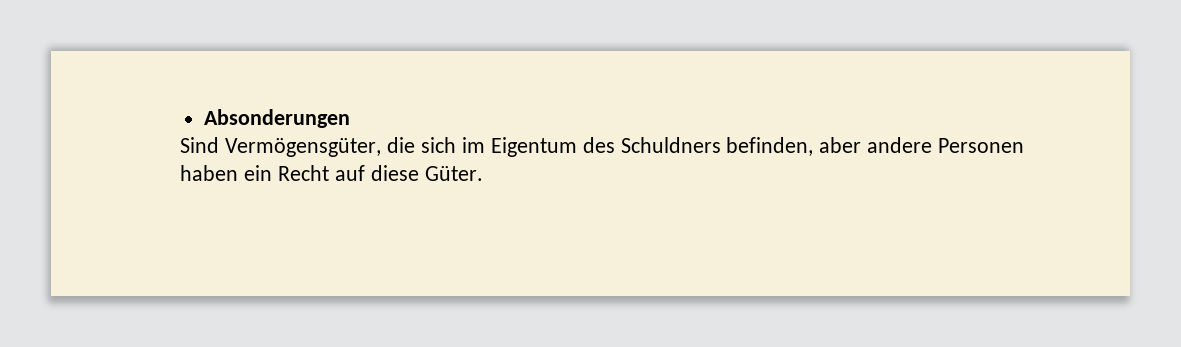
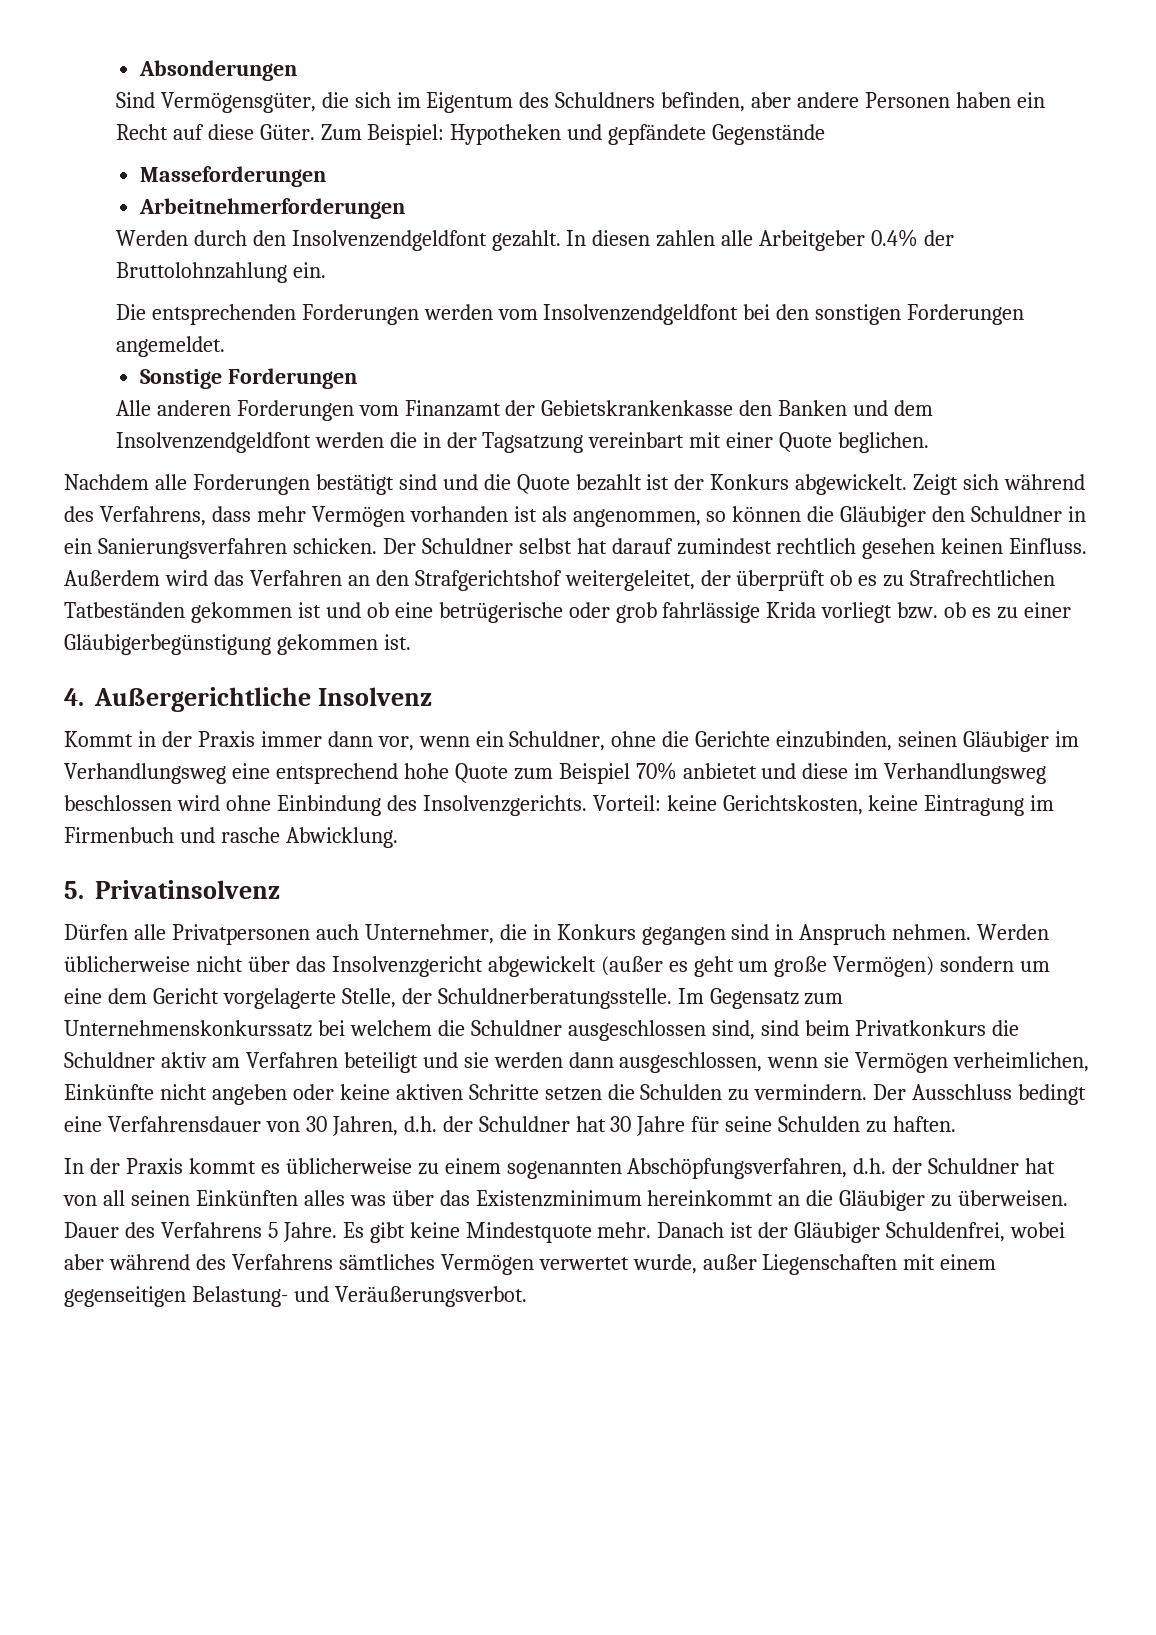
(483, 173) none -> [320,124,826,145] [139,166,326,187] [138,198,405,219] [115,229,955,251] [115,262,326,283] [115,304,1025,325] [115,336,225,357] [139,368,357,389] [115,400,934,421] [115,432,930,453] [64,474,1086,495] [64,506,1087,527] [64,538,1088,559] [64,570,1056,591] [64,602,1072,623] [64,634,411,655] [64,687,432,712] [64,731,1080,752] [64,762,1047,784] [64,795,1055,816] [64,827,398,848] [64,880,280,899] [64,924,1050,945] [64,956,1051,977] [64,988,844,1009] [64,1020,1020,1041] [64,1052,1090,1073] [64,1084,1087,1105] [64,1116,957,1136] [64,1158,1056,1179] [63,1190,1069,1211] [64,1222,1066,1243] [64,1254,997,1275] [64,1286,527,1307] Zum Beispiel: Hypotheken und gepfändete Gegenstände // Masseforderungen // Arbeitnehmerforderungen // Werden durch den Insolvenzendgeldfont gezahlt. In diesen zahlen alle Arbeitgeber 0.4% der Bruttolohnzahlung ein. // Die entsprechenden Forderungen werden vom Insolvenzendgeldfont bei den sonstigen Forderungen angemeldet. // Sonstige Forderungen // Alle anderen Forderungen vom Finanzamt der Gebietskrankenkasse den Banken und dem Insolvenzendgeldfont werden die in der Tagsatzung vereinbart mit einer Quote beglichen. // Nachdem alle Forderungen bestätigt sind und die Quote bezahlt ist der Konkurs abgewickelt. Zeigt sich während des Verfahrens, dass mehr Vermögen vorhanden ist als angenommen, so können die Gläubiger den Schuldner in ein Sanierungsverfahren schicken. Der Schuldner selbst hat darauf zumindest rechtlich gesehen keinen Einfluss. Außerdem wird das Verfahren an den Strafgerichtshof weitergeleitet, der überprüft ob es zu Strafrechtlichen Tatbeständen gekommen ist und ob eine betrügerische oder grob fahrlässige Krida vorliegt bzw. ob es zu einer Gläubigerbegünstigung gekommen ist. // 4. Außergerichtliche Insolvenz // Kommt in der Praxis immer dann vor, wenn ein Schuldner, ohne die Gerichte einzubinden, seinen Gläubiger im Verhandlungsweg eine entsprechend hohe Quote zum Beispiel 70% anbietet und diese im Verhandlungsweg beschlossen wird ohne Einbindung des Insolvenzgerichts. Vorteil: keine Gerichtskosten, keine Eintragung im Firmenbuch und rasche Abwicklung. // 5. Privatinsolvenz // Dürfen alle Privatpersonen auch Unternehmer, die in Konkurs gegangen sind in Anspruch nehmen. Werden üblicherweise nicht über das Insolvenzgericht abgewickelt (außer es geht um große Vermögen) sondern um eine dem Gericht vorgelagerte Stelle, der Schuldnerberatungsstelle. Im Gegensatz zum Unternehmenskonkurssatz bei welchem die Schuldner ausgeschlossen sind, sind beim Privatkonkurs die Schuldner aktiv am Verfahren beteiligt und sie werden dann ausgeschlossen, wenn sie Vermögen verheimlichen, Einkünfte nicht angeben oder keine aktiven Schritte setzen die Schulden zu vermindern. Der Ausschluss bedingt eine Verfahrensdauer von 30 Jahren, d.h. der Schuldner hat 30 Jahre für seine Schulden zu haften. // In der Praxis kommt es üblicherweise zu einem sogenannten Abschöpfungsverfahren, d.h. der Schuldner hat von all seinen Einkünften alles was über das Existenzminimum hereinkommt an die Gläubiger zu überweisen. Dauer des Verfahrens 5 Jahre. Es gibt keine Mindestquote mehr. Danach ist der Gläubiger Schuldenfrei, wobei aber während des Verfahrens sämtliches Vermögen verwertet wurde, außer Liegenschaften mit einem gegenseitigen Belastung- und Veräußerungsverbot.

